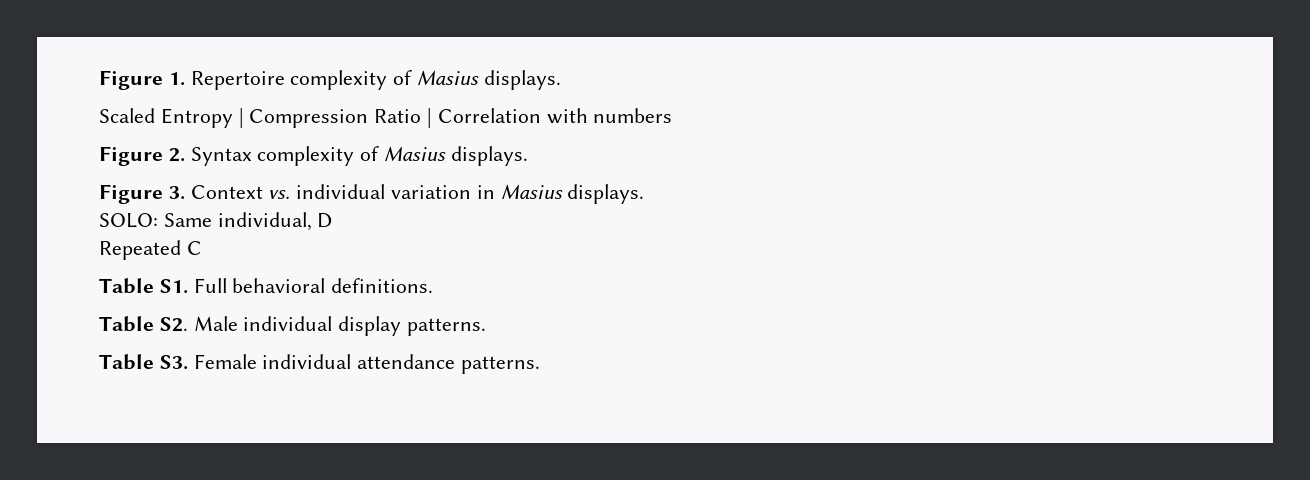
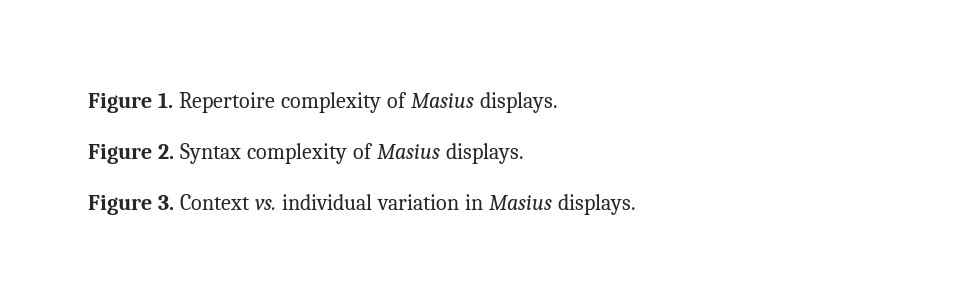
[99,108,673,128] // Scaled Entropy | Compression Ratio | Correlation with numbers -> (558, 102) none
[99,212,333,231] [99,240,202,260] [99,278,434,294] [99,316,487,336] [99,354,541,374] // SOLO: Same individual, D // Repeated C // Table S1. Full behavioral definitions. // Table S2. Male individual display patterns. // Table S3. Female individual attendance patterns. -> (636, 204) none

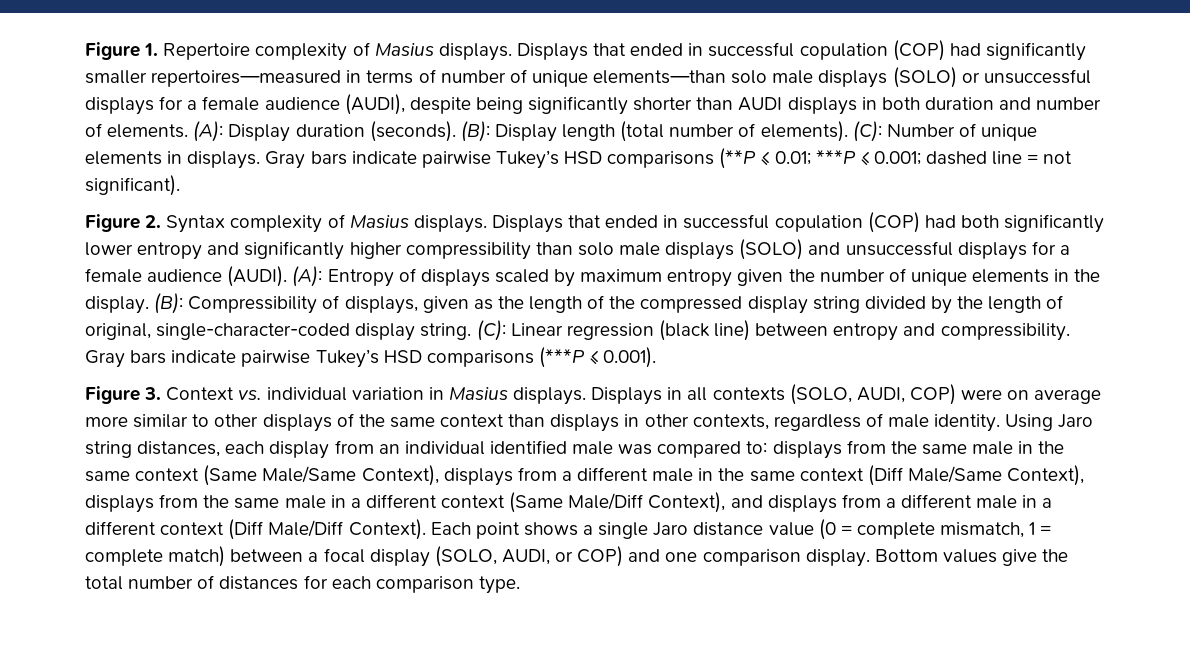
(558, 102) none -> [516,40,1086,61] [85,67,1091,88] [85,94,1102,115] [85,121,1038,142] [85,148,1073,169] [85,175,180,196] Displays that ended in successful copulation (COP) had significantly smaller repertoires—measured in terms of number of unique elements—than solo male displays (SOLO) or unsuccessful displays for a female audience (AUDI), despite being significantly shorter than AUDI displays in both duration and number of elements. (A): Display duration (seconds). (B): Display length (total number of elements). (C): Number of unique elements in displays. Gray bars indicate pairwise Tukey’s HSD comparisons (**P ≤ 0.01; ***P ≤ 0.001; dashed line = not significant).
(524, 153) none -> [491,212,1105,233] [85,239,1070,260] [85,266,1101,287] [85,293,1064,314] [85,320,1070,341] [85,347,657,368] Displays that ended in successful copulation (COP) had both significantly lower entropy and significantly higher compressibility than solo male displays (SOLO) and unsuccessful displays for a female audience (AUDI). (A): Entropy of displays scaled by maximum entropy given the number of unique elements in the display. (B): Compressibility of displays, given as the length of the compressed display string divided by the length of original, single-character-coded display string. (C): Linear regression (black line) between entropy and compressibility. Gray bars indicate pairwise Tukey’s HSD comparisons (***P ≤ 0.001).
(636, 204) none -> [591,384,1102,405] [85,413,1094,432] [85,440,1065,459] [85,465,1085,486] [85,492,1053,513] [85,519,1052,540] [85,546,1069,567] [85,575,520,594] Displays in all contexts (SOLO, AUDI, COP) were on average more similar to other displays of the same context than displays in other contexts, regardless of male identity. Using Jaro string distances, each display from an individual identified male was compared to: displays from the same male in the same context (Same Male/Same Context), displays from a different male in the same context (Diff Male/Same Context), displays from the same male in a different context (Same Male/Diff Context), and displays from a different male in a different context (Diff Male/Diff Context). Each point shows a single Jaro distance value (0 = complete mismatch, 1 = complete match) between a focal display (SOLO, AUDI, or COP) and one comparison display. Bottom values give the total number of distances for each comparison type.

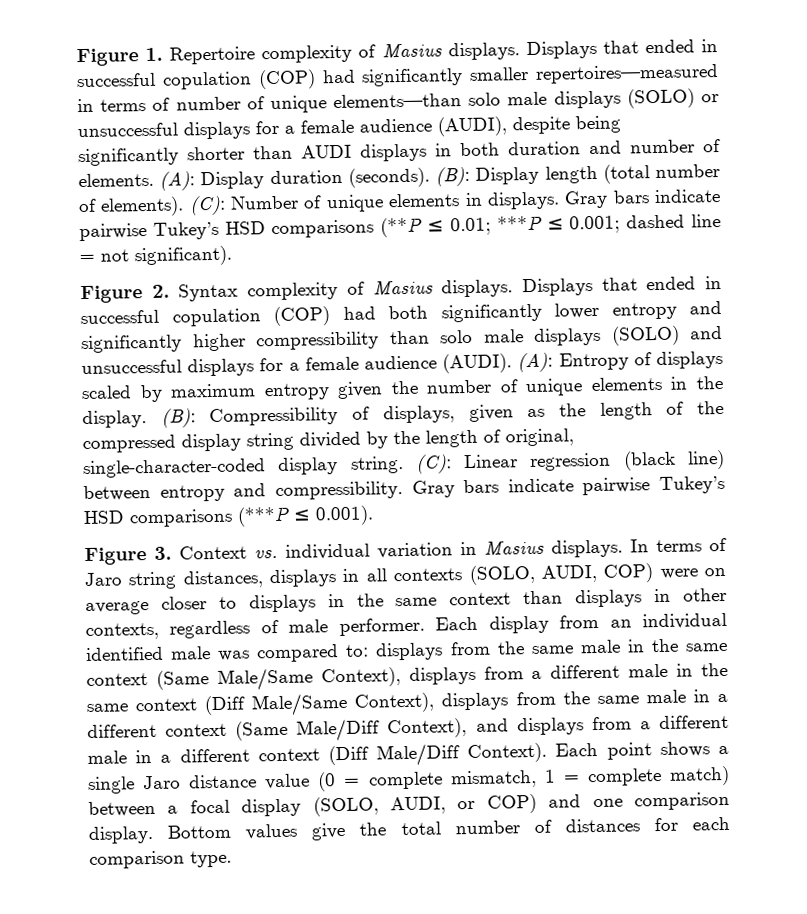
[591,387,663,405] Displays -> [630,537,727,553] [84,569,338,590] In terms of Jaro string distances, displays
[85,413,354,432] more similar to other displays of -> [160,593,345,613] closer to displays in
[934,414,1094,432] [85,441,265,458] identity. Using Jaro string distances, each -> [338,616,479,637] performer. Each

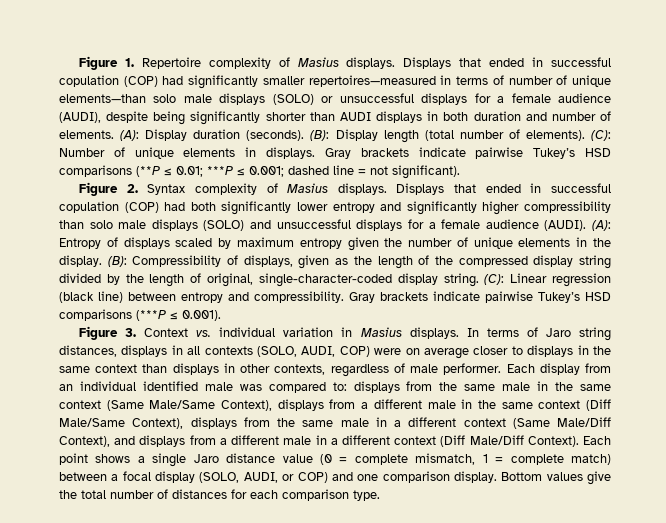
[612,190,650,204] bars -> [360,148,409,157] brackets
[463,479,500,494] bars -> [380,292,428,301] brackets

